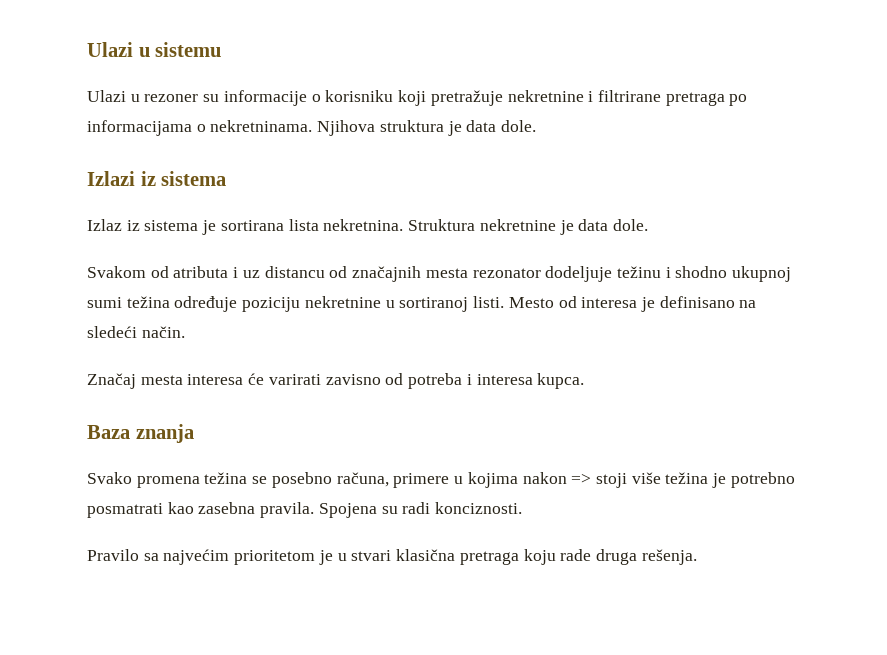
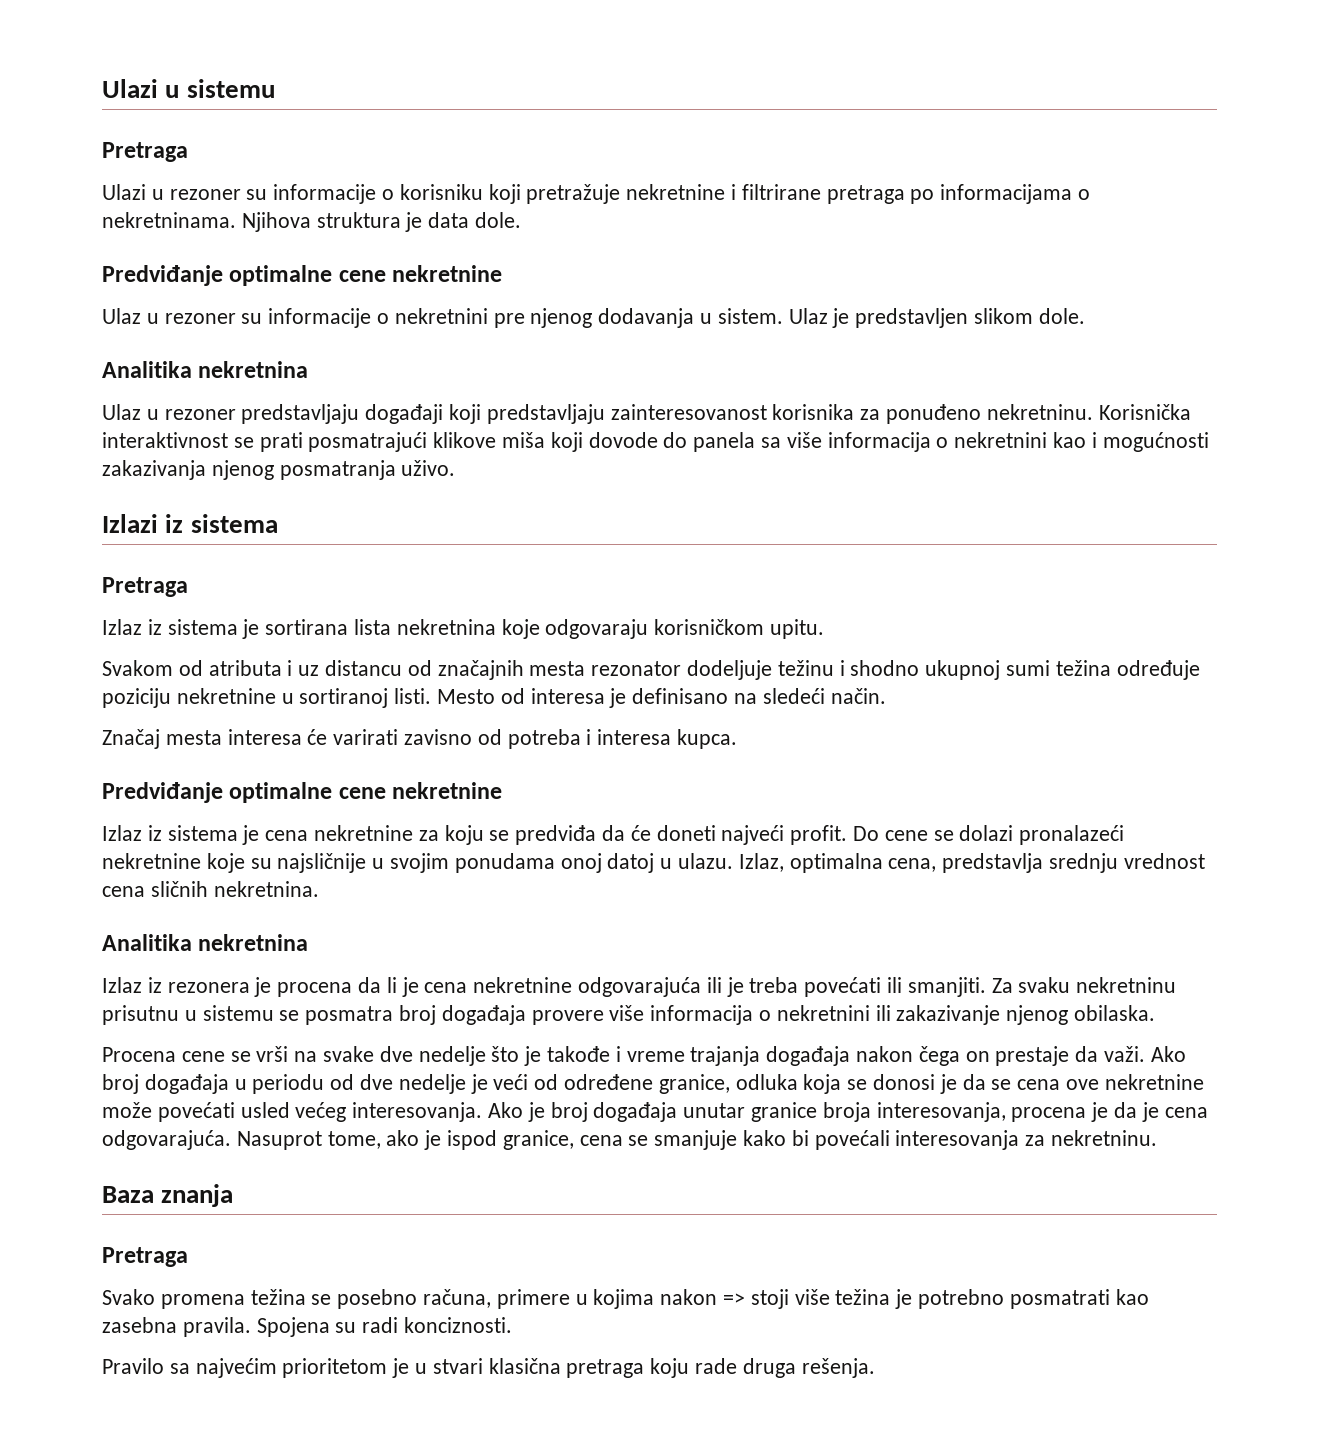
(222, 49) none -> [102,142,188,162] // Pretraga
(537, 126) none -> [102,265,503,286] [102,308,1085,328] [102,361,309,378] [102,404,1191,424] [102,432,1209,452] [102,460,456,480] // Predviđanje optimalne cene nekretnine // Ulaz u rezoner su informacije o nekretnini pre njenog dodavanja u sistem. Ulaz je predstavljen slikom dole. // Analitika nekretnina // Ulaz u rezoner predstavljaju događaji koji predstavljaju zainteresovanost korisnika za ponuđeno nekretninu. Korisnička interaktivnost se prati posmatrajući klikove miša koji dovode do panela sa više informacija o nekretnini kao i mogućnosti zakazivanja njenog posmatranja uživo.
(227, 178) none -> [102,577,188,597] // Pretraga
[323,219,648,235] nekretnina. Struktura nekretnine je data dole. -> [396,619,825,639] nekretnina koje odgovaraju korisničkom upitu.
(585, 381) none -> [102,782,503,803] [102,825,1125,845] [102,853,1205,873] [102,881,319,897] [102,934,309,951] [102,977,1177,997] [102,1005,1156,1025] [102,1046,1186,1066] [102,1074,1204,1094] [102,1102,1208,1122] [102,1130,1158,1150] // Predviđanje optimalne cene nekretnine // Izlaz iz sistema je cena nekretnine za koju se predviđa da će doneti najveći profit. Do cene se dolazi pronalazeći nekretnine koje su najsličnije u svojim ponudama onoj datoj u ulazu. Izlaz, optimalna cena, predstavlja srednju vrednost cena sličnih nekretnina. // Analitika nekretnina // Izlaz iz rezonera je procena da li je cena nekretnine odgovarajuća ili je treba povećati ili smanjiti. Za svaku nekretninu prisutnu u sistemu se posmatra broj događaja provere više informacija o nekretnini ili zakazivanje njenog obilaska. // Procena cene se vrši na svake dve nedelje što je takođe i vreme trajanja događaja nakon čega on prestaje da važi. Ako broj događaja u periodu od dve nedelje je veći od određene granice, odluka koja se donosi je da se cena ove nekretnine može povećati usled većeg interesovanja. Ako je broj događaja unutar granice broja interesovanja, procena je da je cena odgovarajuća. Nasuprot tome, ako je ispod granice, cena se smanjuje kako bi povećali interesovanja za nekretninu.
(194, 433) none -> [102,1247,188,1267] // Pretraga

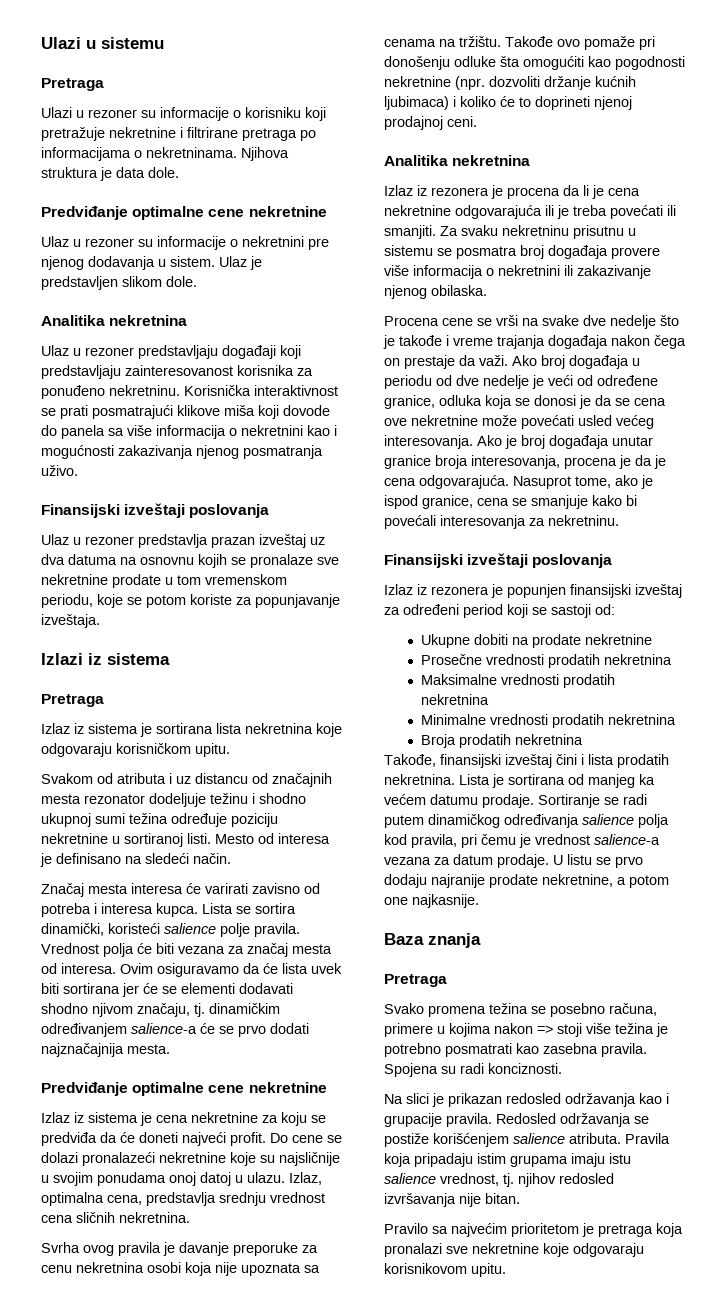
(456, 468) none -> [41,503,270,518] [41,534,325,548] [41,554,339,568] [41,574,287,588] [41,594,340,608] [41,614,100,628] // Finansijski izveštaji poslovanja // Ulaz u rezoner predstavlja prazan izveštaj uz dva datuma na osnovnu kojih se pronalaze sve nekretnine prodate u tom vremenskom periodu, koje se potom koriste za popunjavanje izveštaja.
(738, 739) none -> [202,903,296,914] [41,923,300,937] [41,943,332,957] [41,963,342,977] [41,983,293,997] [41,1003,280,1017] [41,1023,309,1037] [41,1043,170,1057] Lista se sortira dinamički, koristeći salience polje pravila. Vrednost polja će biti vezana za značaj mesta od interesa. Ovim osiguravamo da će lista uvek biti sortirana jer će se elementi dodavati shodno njivom značaju, tj. dinamičkim određivanjem salience-a će se prvo dodati najznačajnija mesta.
(319, 889) none -> [41,1242,318,1256] [41,1262,320,1276] [384,36,655,50] [384,56,685,70] [384,76,636,90] [384,96,632,110] [384,116,477,130] // Svrha ovog pravila je davanje preporuke za cenu nekretnina osobi koja nije upoznata sa cenama na tržištu. Takođe ovo pomaže pri donošenju odluke šta omogućiti kao pogodnosti nekretnine (npr. dozvoliti držanje kućnih ljubimaca) i koliko će to doprineti njenoj prodajnoj ceni.
(1158, 1138) none -> [384,553,613,568] [384,584,682,598] [384,604,615,618] [421,634,653,648] [421,654,673,668] [421,674,616,688] [421,694,490,705] [421,714,677,728] [421,734,584,748] [384,754,669,768] [384,774,655,788] [384,794,647,808] [384,814,669,828] [384,834,660,848] [384,854,643,868] [384,874,669,888] [384,894,479,908] // Finansijski izveštaji poslovanja // Izlaz iz rezonera je popunjen finansijski izveštaj za određeni period koji se sastoji od: // Ukupne dobiti na prodate nekretnine // Prosečne vrednosti prodatih nekretnina // Maksimalne vrednosti prodatih nekretnina // Minimalne vrednosti prodatih nekretnina // Broja prodatih nekretnina // Takođe, finansijski izveštaj čini i lista prodatih nekretnina. Lista je sortirana od manjeg ka većem datumu prodaje. Sortiranje se radi putem dinamičkog određivanja salience polja kod pravila, pri čemu je vrednost salience-a vezana za datum prodaje. U listu se prvo dodaju najranije prodate nekretnine, a potom one najkasnije.
(513, 1325) none -> [384,1093,669,1107] [384,1113,649,1127] [384,1133,670,1147] [384,1153,631,1167] [384,1173,614,1187] [384,1193,520,1207] // Na slici je prikazan redosled održavanja kao i grupacije pravila. Redosled održavanja se postiže korišćenjem salience atributa. Pravila koja pripadaju istim grupama imaju istu salience vrednost, tj. njihov redosled izvršavanja nije bitan.
[415,1358,875,1378] u stvari klasična pretraga koju rade druga rešenja. -> [598,1223,683,1237] [384,1243,644,1257] [384,1263,506,1277] pretraga koja pronalazi sve nekretnine koje odgovaraju korisnikovom upitu.

